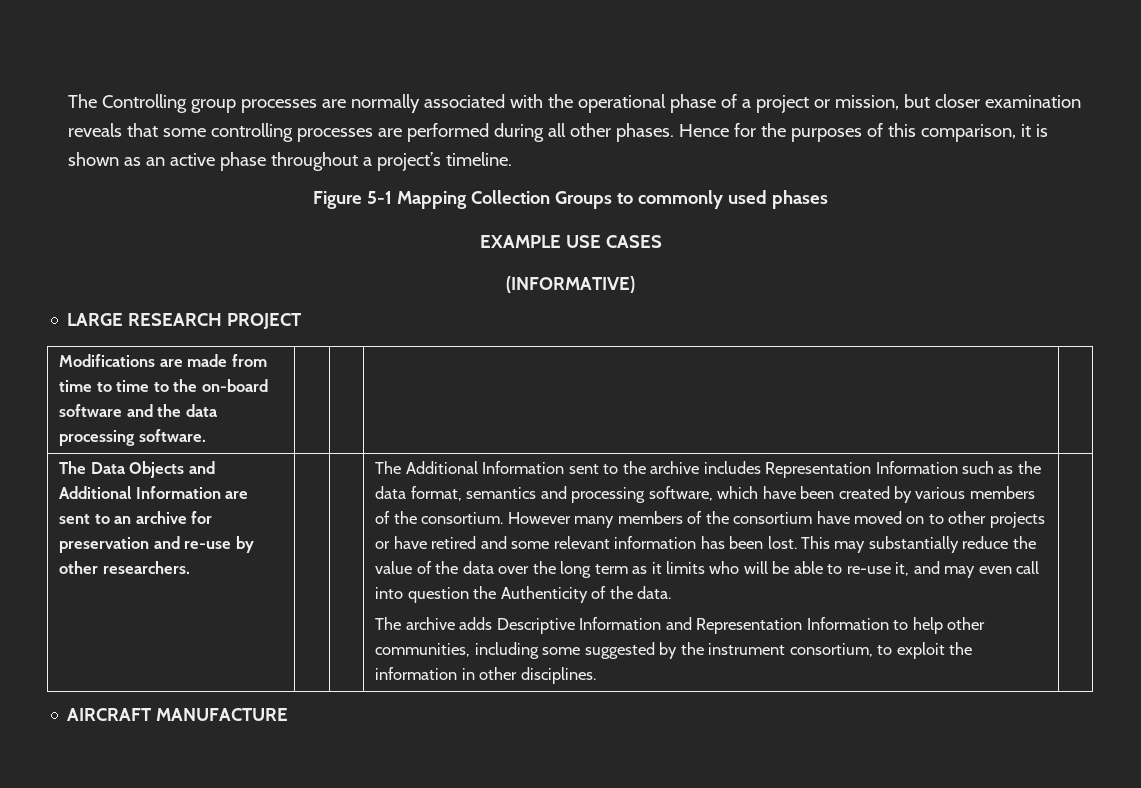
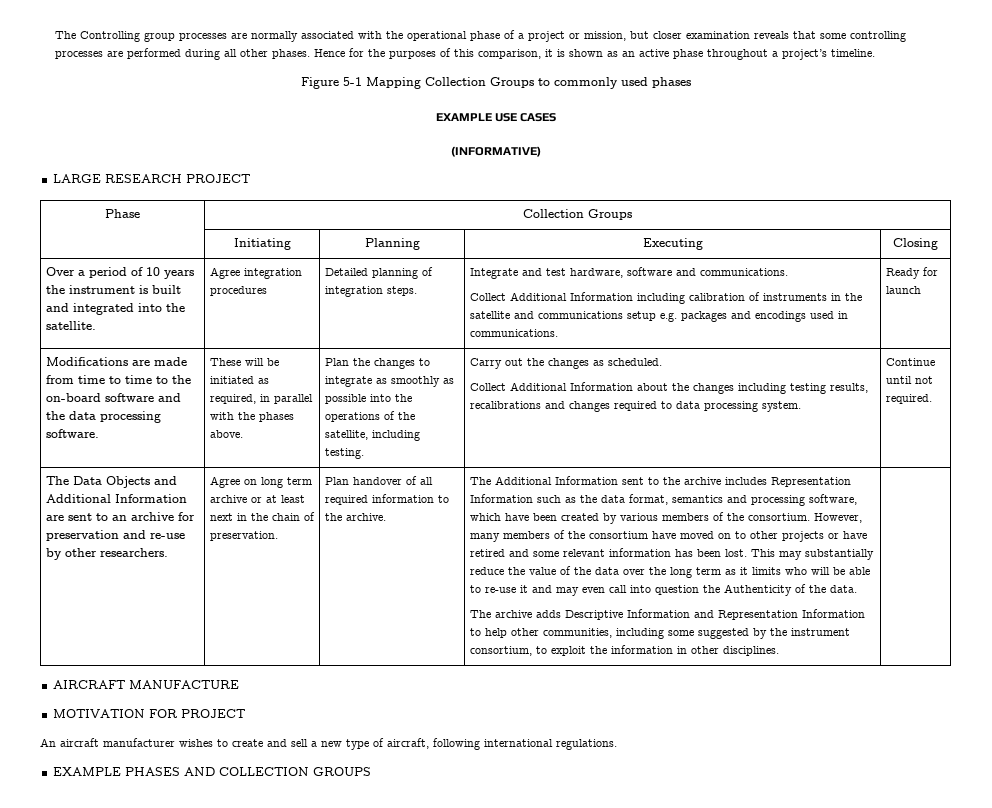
(302, 321) none -> [105,209,140,218] [523,209,632,220] [233,238,291,250] [364,238,420,250] [642,238,703,250] [893,238,938,250] [45,267,194,279] [45,285,181,294] [45,303,185,315] [45,321,96,330] [209,267,302,279] [209,286,267,296] [324,267,433,279] [324,286,417,297] [469,267,788,279] [469,292,862,304] [469,311,848,322] [469,329,558,337] [885,267,938,279] [885,286,921,294] // Phase | Collection Groups // | Initiating | Planning | Executing | Closing // Over a period of 10 years the instrument is built and integrated into the satellite. | Agree integration procedures | Detailed planning of integration steps. | Integrate and test hardware, software and communications. // Collect Additional Information including calibration of instruments in the satellite and communications setup e.g. packages and encodings used in communications. | Ready for launch
(206, 435) | | | -> [209,358,279,366] [209,376,269,384] [209,394,313,404] [209,412,294,422] [209,430,243,438] [324,358,430,369] [324,376,454,387] [324,394,412,404] [324,411,415,422] [324,430,420,441] [324,448,364,459] [469,358,662,369] [469,382,868,394] [469,401,801,412] [885,358,935,366] [885,376,933,384] [885,394,932,404] These will be initiated as required, in parallel with the phases above. | Plan the changes to integrate as smoothly as possible into the operations of the satellite, including testing. | Carry out the changes as scheduled. // Collect Additional Information about the changes including testing results, recalibrations and changes required to data processing system. | Continue until not required.
(190, 567) | -> [209,476,312,488] [209,495,305,503] [209,512,315,521] [209,531,278,541] [324,476,433,485] [324,494,449,505] [324,513,386,521] Agree on long term archive or at least next in the chain of preservation. | Plan handover of all required information to the archive.
[507,512,571,524] However -> [813,513,862,523] However,
[895,562,910,576] it, -> [519,585,528,593] it
(289, 714) none -> [52,709,245,718] [40,738,617,750] [52,767,371,776] // MOTIVATION FOR PROJECT // An aircraft manufacturer wishes to create and sell a new type of aircraft, following international regulations. // EXAMPLE PHASES AND COLLECTION GROUPS

